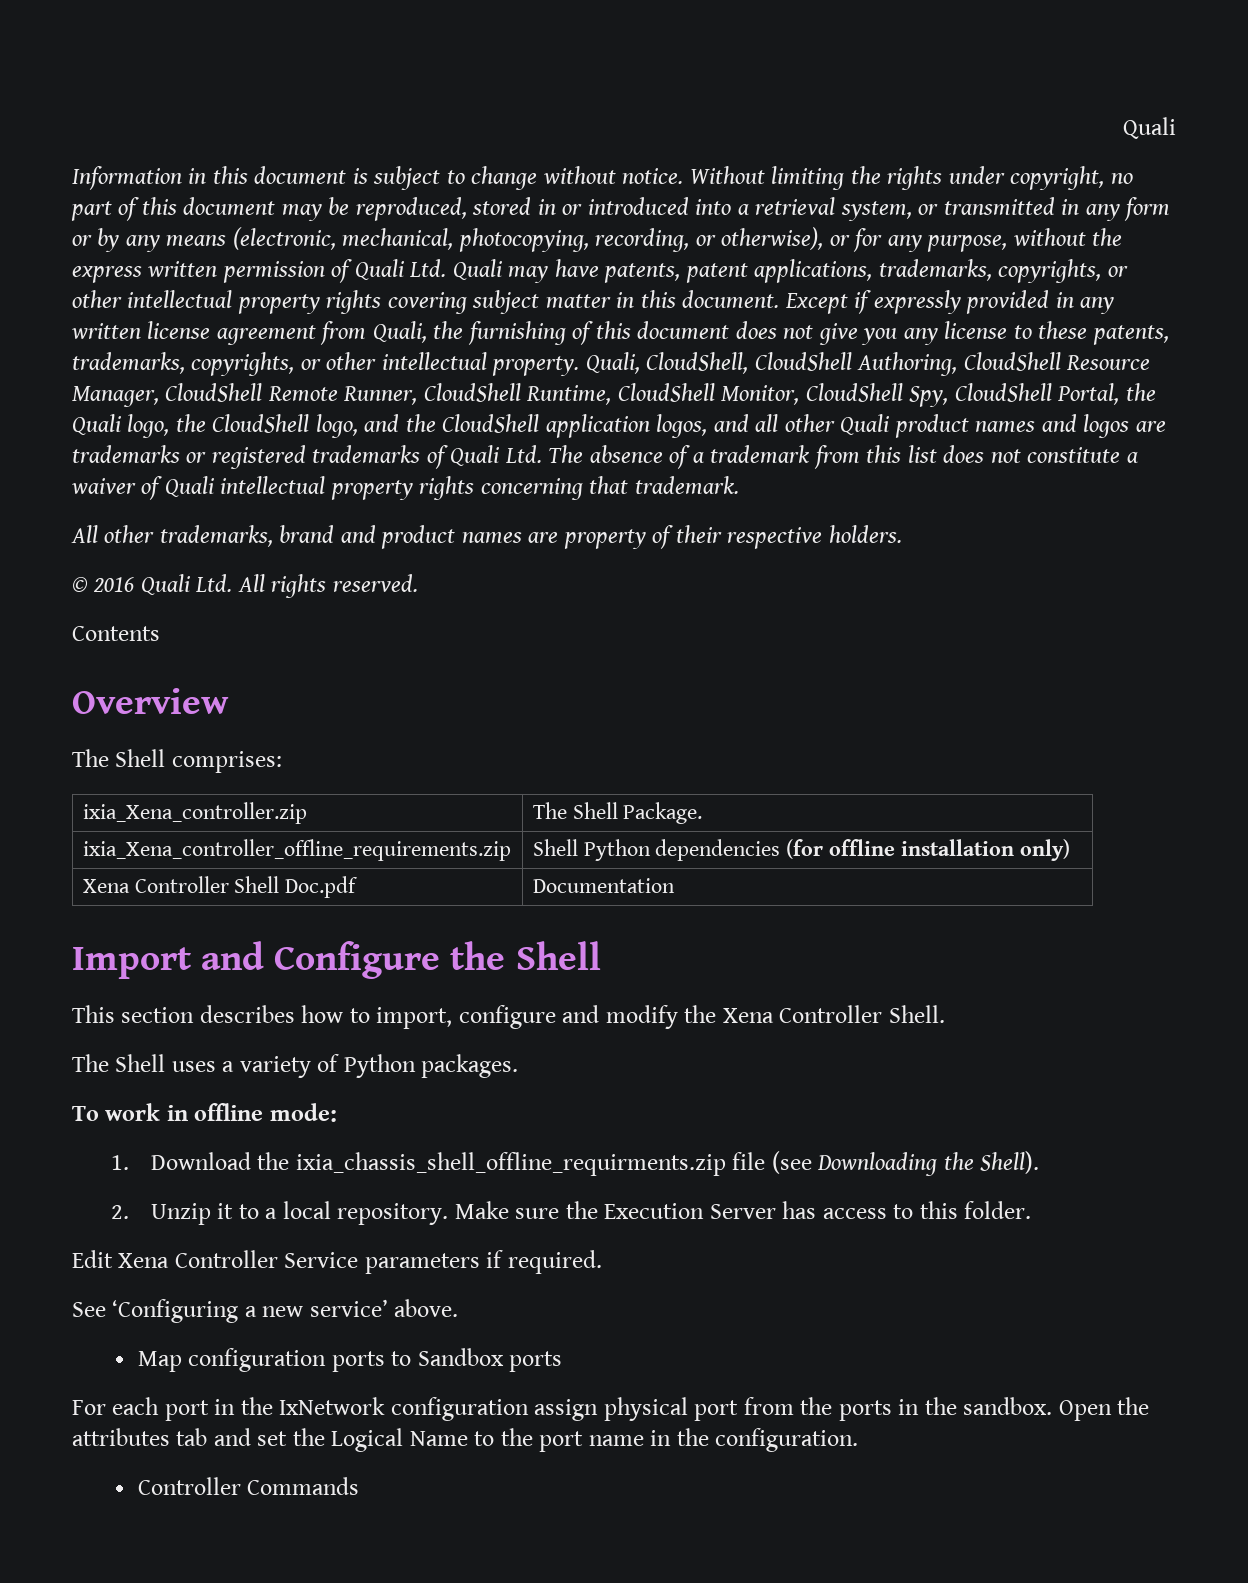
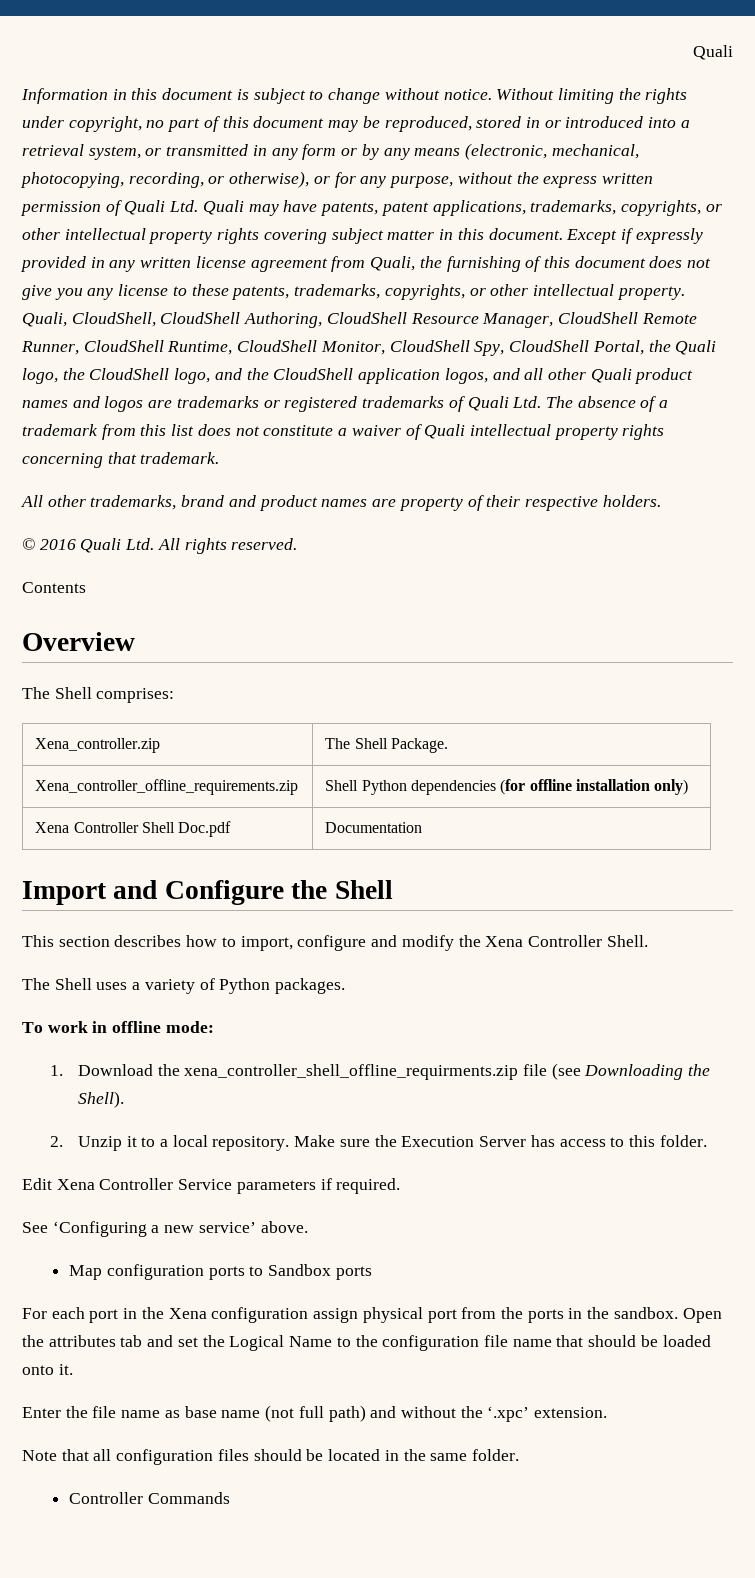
[82,802,307,824] ixia_Xena_controller.zip -> [35,738,161,753] Xena_controller.zip
[82,839,511,861] ixia_Xena_controller_offline_requirements.zip -> [35,779,299,795] Xena_controller_offline_requirements.zip
[295,1152,726,1176] ixia_chassis_shell_offline_requirments.zip -> [184,1064,519,1080] xena_controller_shell_offline_requirments.zip
[279,1397,386,1415] IxNetwork -> [168,1308,207,1319] Xena
[539,1428,859,1452] port name in the configuration. -> [382,1335,711,1351] [22,1364,73,1375] [22,1405,608,1422] [22,1449,519,1465] configuration file name that should be loaded onto it. // Enter the file name as base name (not full path) and without the ‘.xpc’ extension. // Note that all configuration files should be located in the same folder.

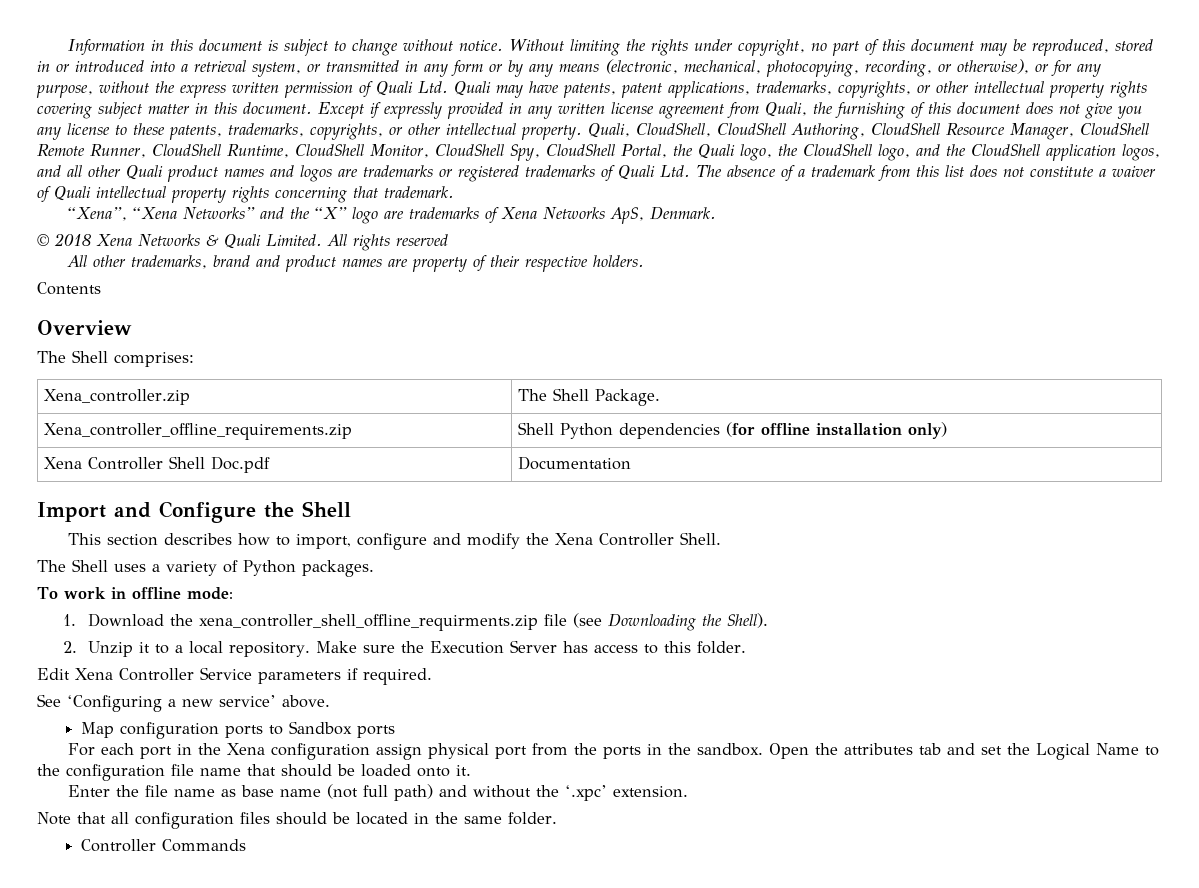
[693,45,733,60] Quali // -> (68, 47) none
(220, 458) none -> [68,206,717,224] [37,233,448,251] // “Xena”, “Xena Networks” and the “X” logo are trademarks of Xena Networks ApS, Denmark. // © 2018 Xena Networks & Quali Limited. All rights reserved
[22,538,298,554] // © 2016 Quali Ltd. All rights reserved. -> (645, 261) none

